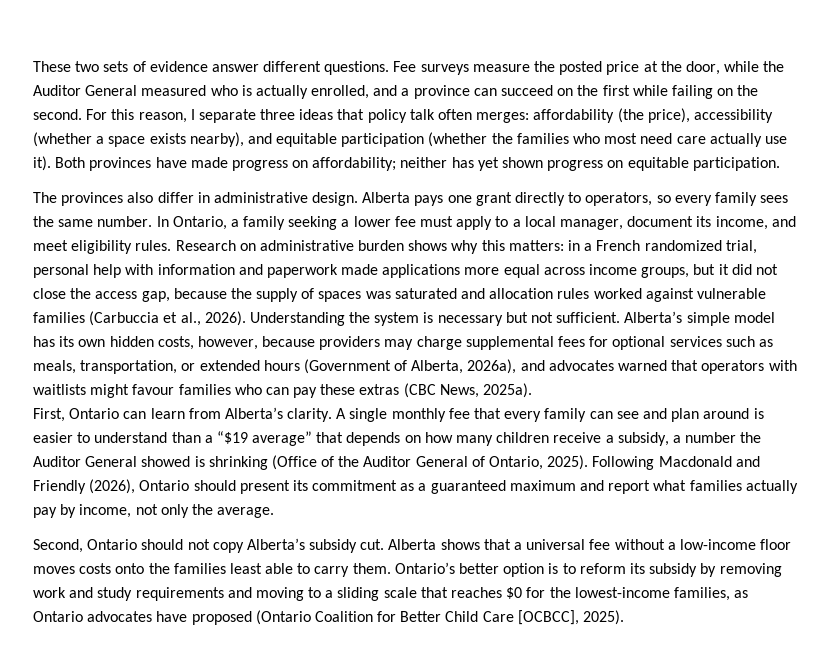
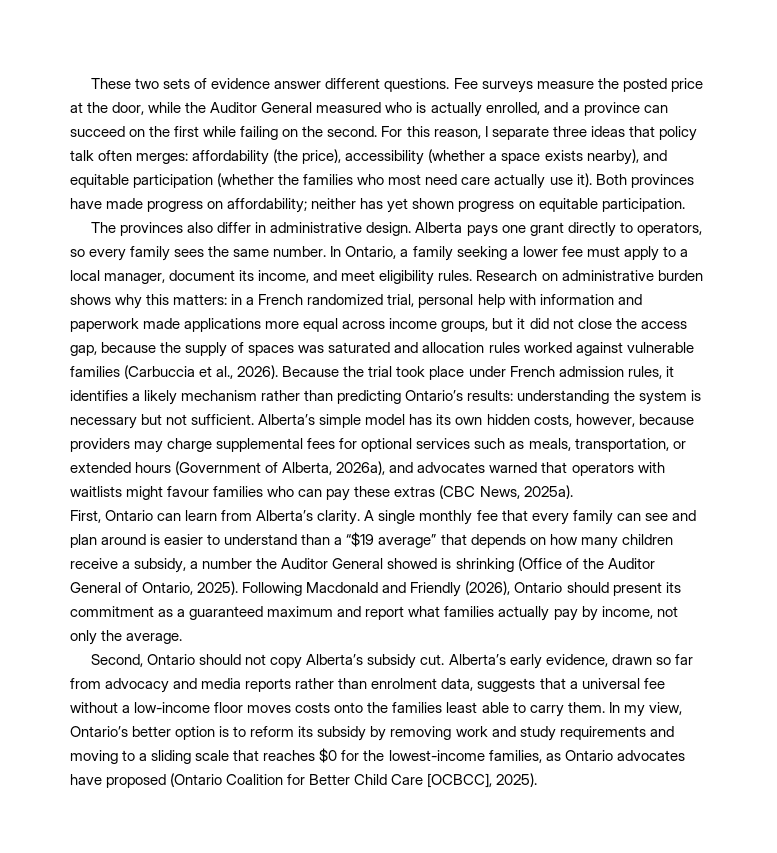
[249,312,345,326] Understanding -> [282,366,674,380] [70,390,610,405] Because the trial took place under French admission rules, it identifies a likely mechanism rather than predicting Ontario’s results: understanding
[388,539,480,550] Alberta shows -> [448,654,693,669] [70,678,536,693] Alberta’s early evidence, drawn so far from advocacy and media reports rather than enrolment data, suggests
(391, 568) none -> [608,702,682,717] In my view,

